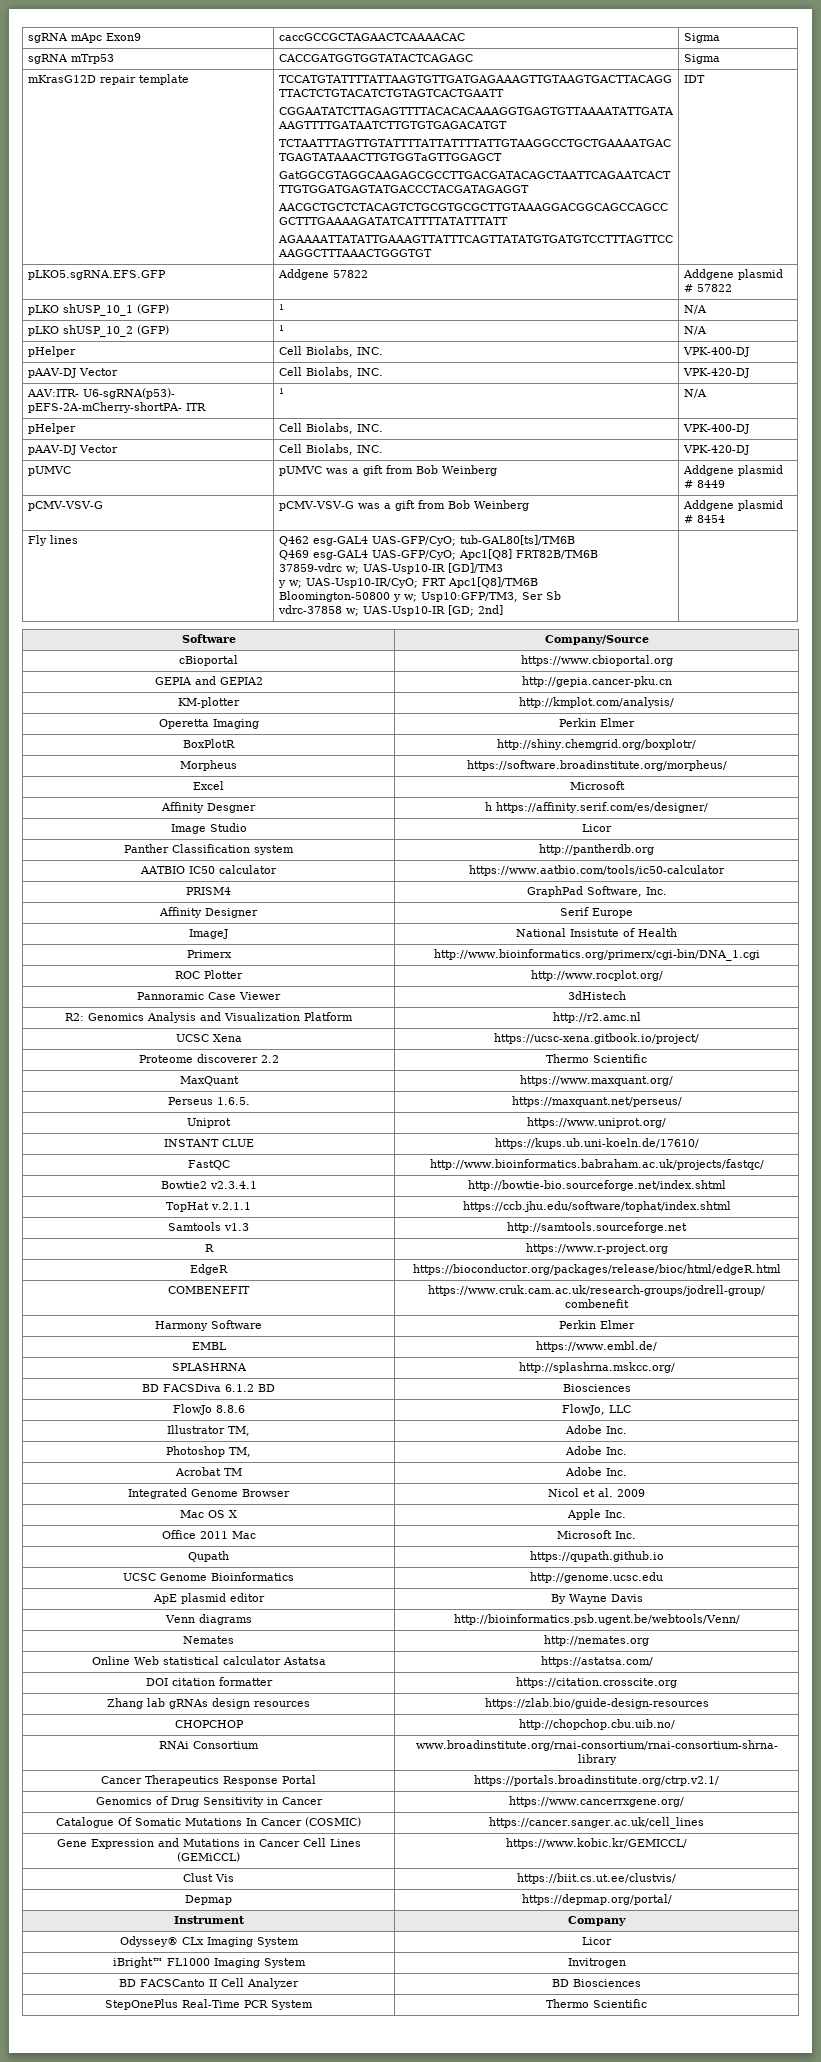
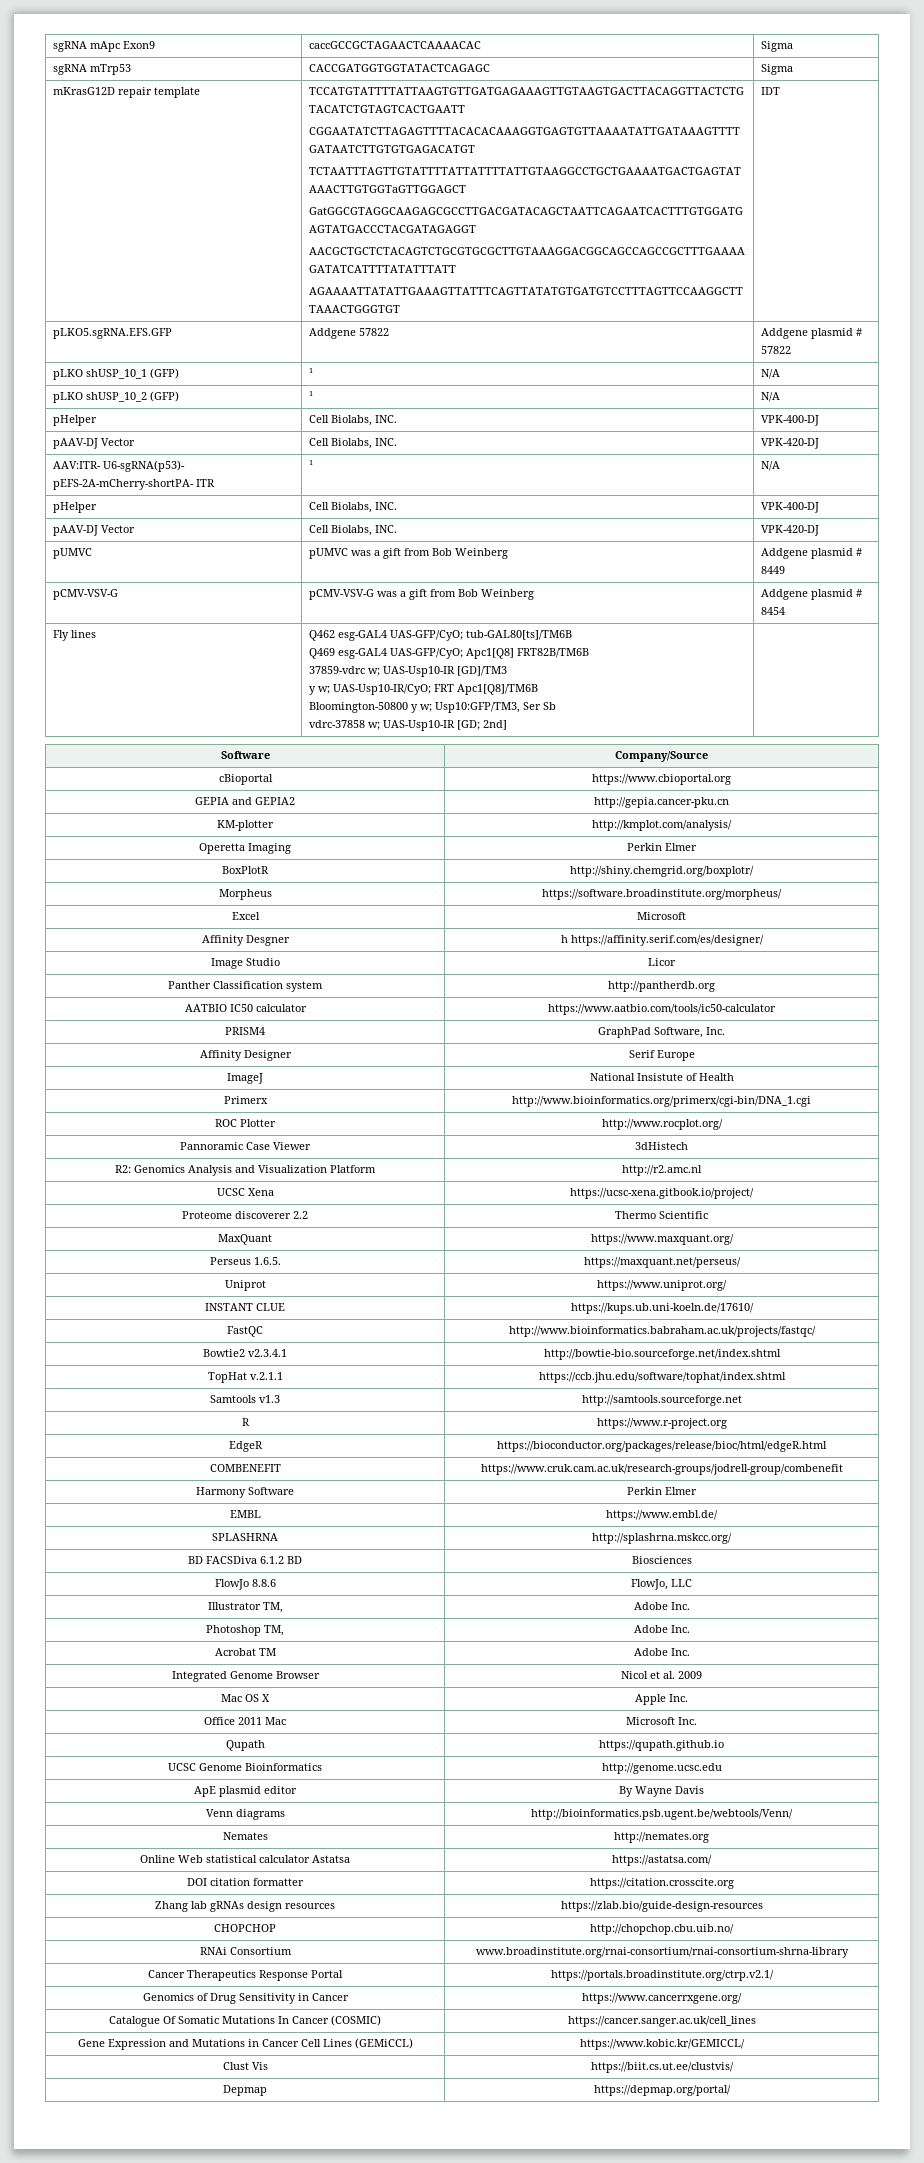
[173,1916,245,1924] [568,1916,626,1926] [119,1936,299,1947] [582,1937,612,1945] [112,1957,306,1968] [567,1958,626,1968] [119,1978,299,1989] [552,1979,641,1987] [105,1999,313,2010] [546,1999,647,2008] // Instrument | Company // Odyssey® CLx Imaging System | Licor // iBright™ FL1000 Imaging System | Invitrogen // BD FACSCanto II Cell Analyzer | BD Biosciences // StepOnePlus Real-Time PCR System | Thermo Scientific -> (731, 2090) none

